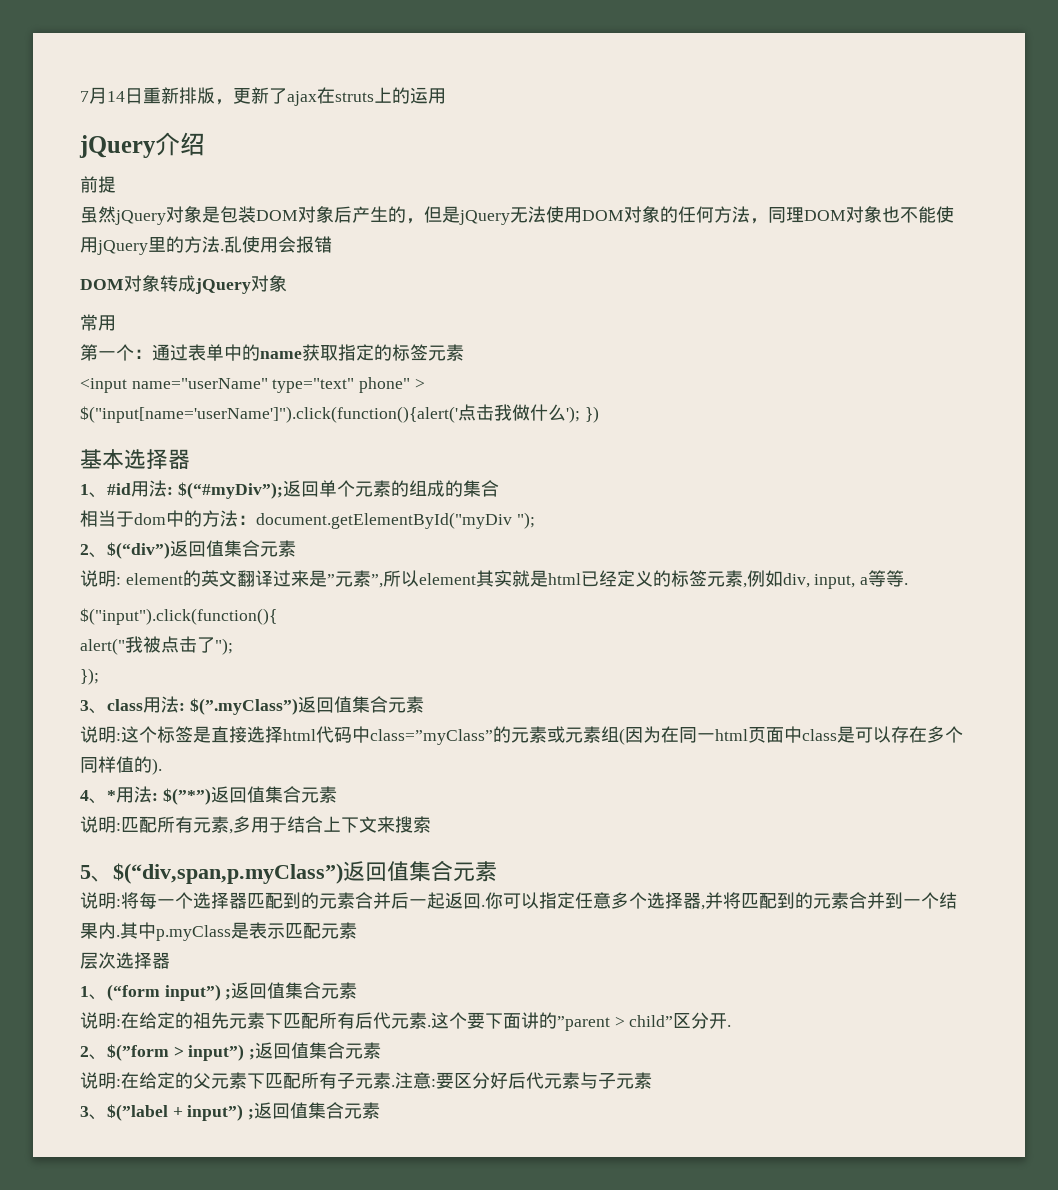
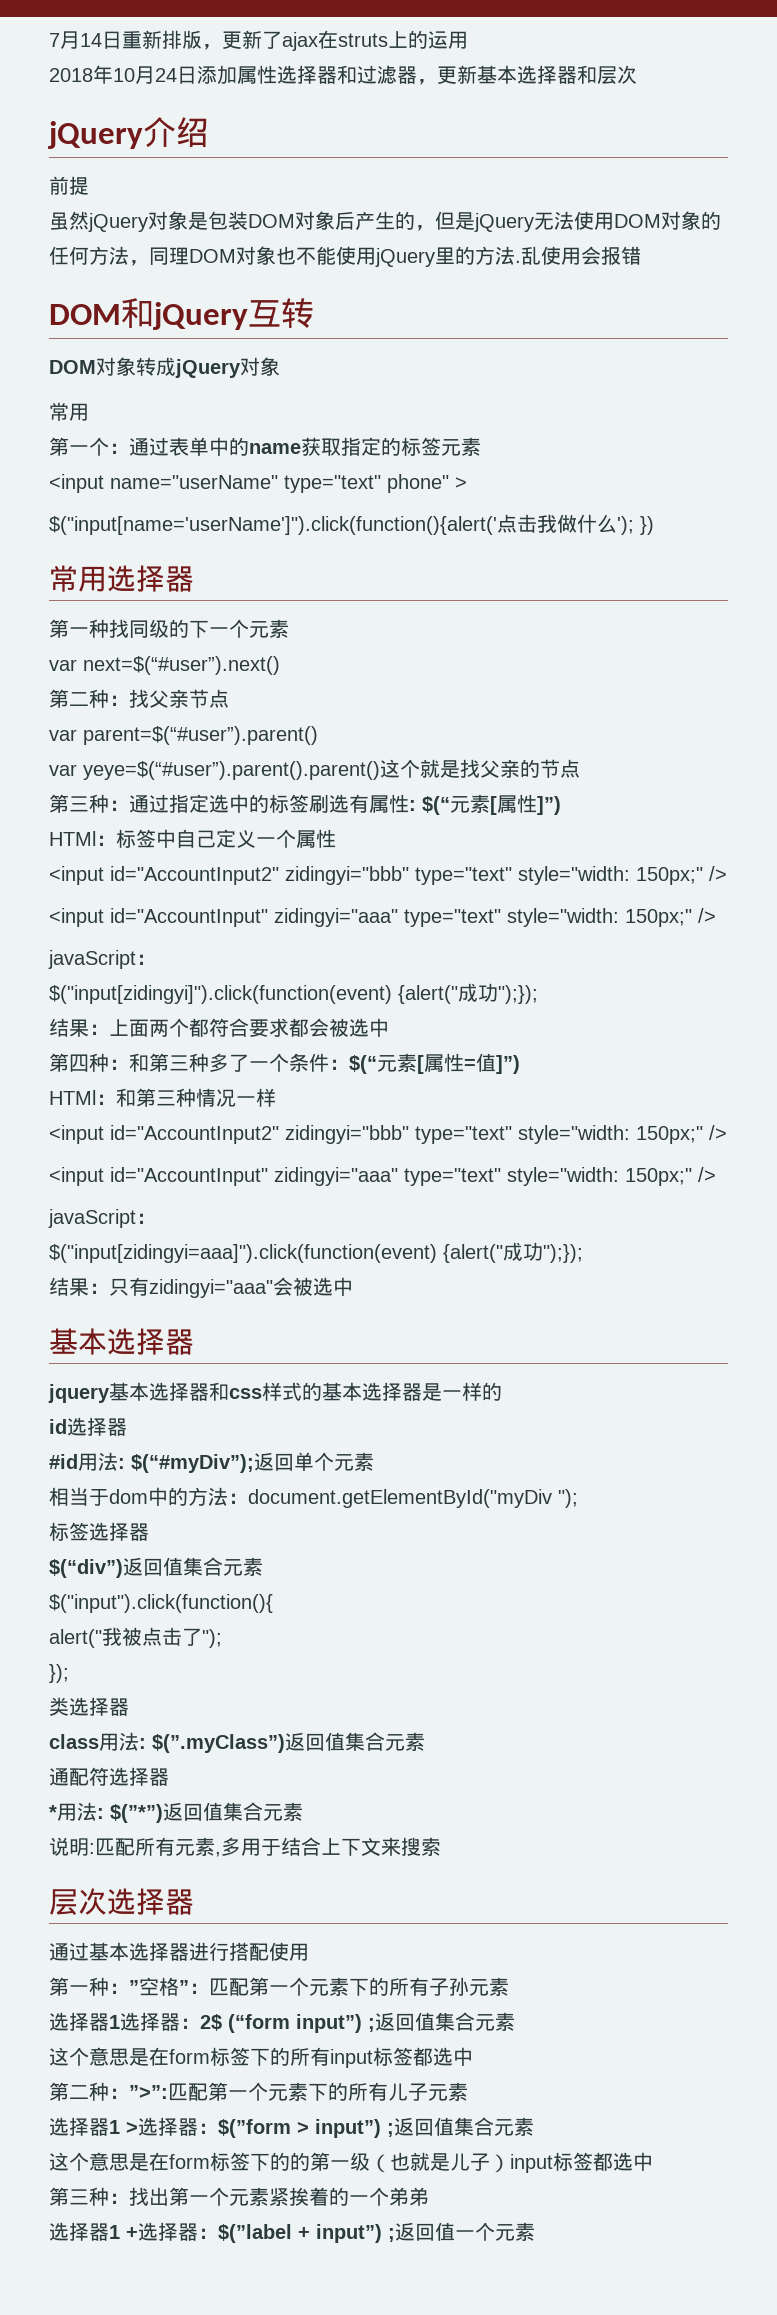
(446, 96) none -> [49,65,637,85] // 2018年10月24日添加属性选择器和过滤器，更新基本选择器和层次
(332, 244) none -> [49,298,314,330] // DOM和jQuery互转
[80,449,190,469] [80,484,107,498] 基本选择器 // 1、 -> [49,565,194,592] [49,619,289,638] [49,656,280,675] [49,689,229,708] [49,726,318,745] [49,759,580,780] [49,794,561,815] [49,829,336,848] [49,866,727,885] [49,908,716,927] [48,950,156,969] [49,983,538,1004] [49,1018,389,1037] [49,1053,520,1074] [49,1088,276,1107] [49,1125,727,1144] [49,1167,716,1186] [48,1209,156,1228] [49,1242,583,1263] [49,1277,353,1298] [49,1328,194,1355] [48,1382,502,1403] [49,1417,127,1436] 常用选择器 // 第一种找同级的下一个元素 // var next=$(“#user”).next() // 第二种：找父亲节点 // var parent=$(“#user”).parent() // var yeye=$(“#user”).parent().parent()这个就是找父亲的节点 // 第三种：通过指定选中的标签刷选有属性: $(“元素[属性]”) // HTMl：标签中自己定义一个属性 // <input id="AccountInput2" zidingyi="bbb" type="text" style="width: 150px;" /> // <input id="AccountInput" zidingyi="aaa" type="text" style="width: 150px;" /> // javaScript： // $("input[zidingyi]").click(function(event) {alert("成功");}); // 结果：上面两个都符合要求都会被选中 // 第四种：和第三种多了一个条件：$(“元素[属性=值]”) // HTMl：和第三种情况一样 // <input id="AccountInput2" zidingyi="bbb" type="text" style="width: 150px;" /> // <input id="AccountInput" zidingyi="aaa" type="text" style="width: 150px;" /> // javaScript： // $("input[zidingyi=aaa]").click(function(event) {alert("成功");}); // 结果：只有zidingyi="aaa"会被选中 // 基本选择器 // jquery基本选择器和css样式的基本选择器是一样的 // id选择器 //
[390,480,499,497] 的组成的集合 -> (374, 1461) none
[80,544,107,558] 2、 -> [49,1522,149,1541] 标签选择器 //
[80,570,909,589] // 说明: element的英文翻译过来是”元素”,所以element其实就是html已经定义的标签元素,例如div, input, a等等. -> (263, 1566) none
[80,700,107,714] 3、 -> [49,1697,129,1716] 类选择器 //
[80,726,963,745] [80,756,162,775] [80,790,107,804] 说明:这个标签是直接选择html代码中class=”myClass”的元素或元素组(因为在同一html页面中class是可以存在多个同样值的). // 4、 -> [49,1767,169,1786] 通配符选择器 //
[80,860,497,884] [80,892,957,910] [80,922,357,941] [80,952,170,969] [80,986,107,1000] 5、$(“div,span,p.myClass”)返回值集合元素 // 说明:将每一个选择器匹配到的元素合并后一起返回.你可以指定任意多个选择器,并将匹配到的元素合并到一个结果内.其中p.myClass是表示匹配元素 // 层次选择器 // 1、 -> [49,1888,194,1915] [49,1942,309,1961] [49,1977,509,1996] [49,2012,222,2031] 层次选择器 // 通过基本选择器进行搭配使用 // 第一种：”空格”：匹配第一个元素下的所有子孙元素 // 选择器1选择器：2$
[80,1012,732,1031] [80,1046,107,1060] 说明:在给定的祖先元素下匹配所有后代元素.这个要下面讲的”parent > child”区分开. // 2、 -> [49,2047,473,2068] [49,2082,468,2101] [49,2117,218,2136] 这个意思是在form标签下的所有input标签都选中 // 第二种：”>”:匹配第一个元素下的所有儿子元素 // 选择器1 >选择器：
[80,1072,652,1089] [80,1106,107,1120] 说明:在给定的父元素下匹配所有子元素.注意:要区分好后代元素与子元素 // 3、 -> [49,2152,653,2173] [49,2187,429,2206] [49,2222,218,2241] 这个意思是在form标签下的的第一级（也就是儿子）input标签都选中 // 第三种：找出第一个元素紧挨着的一个弟弟 // 选择器1 +选择器：
[308,1102,345,1119] 集合 -> [455,2222,495,2241] 一个

